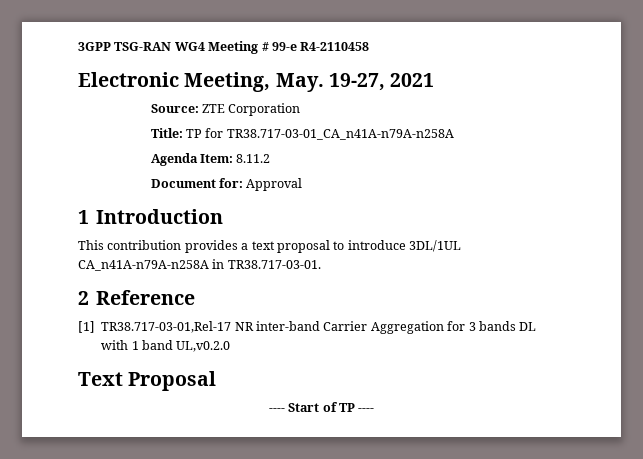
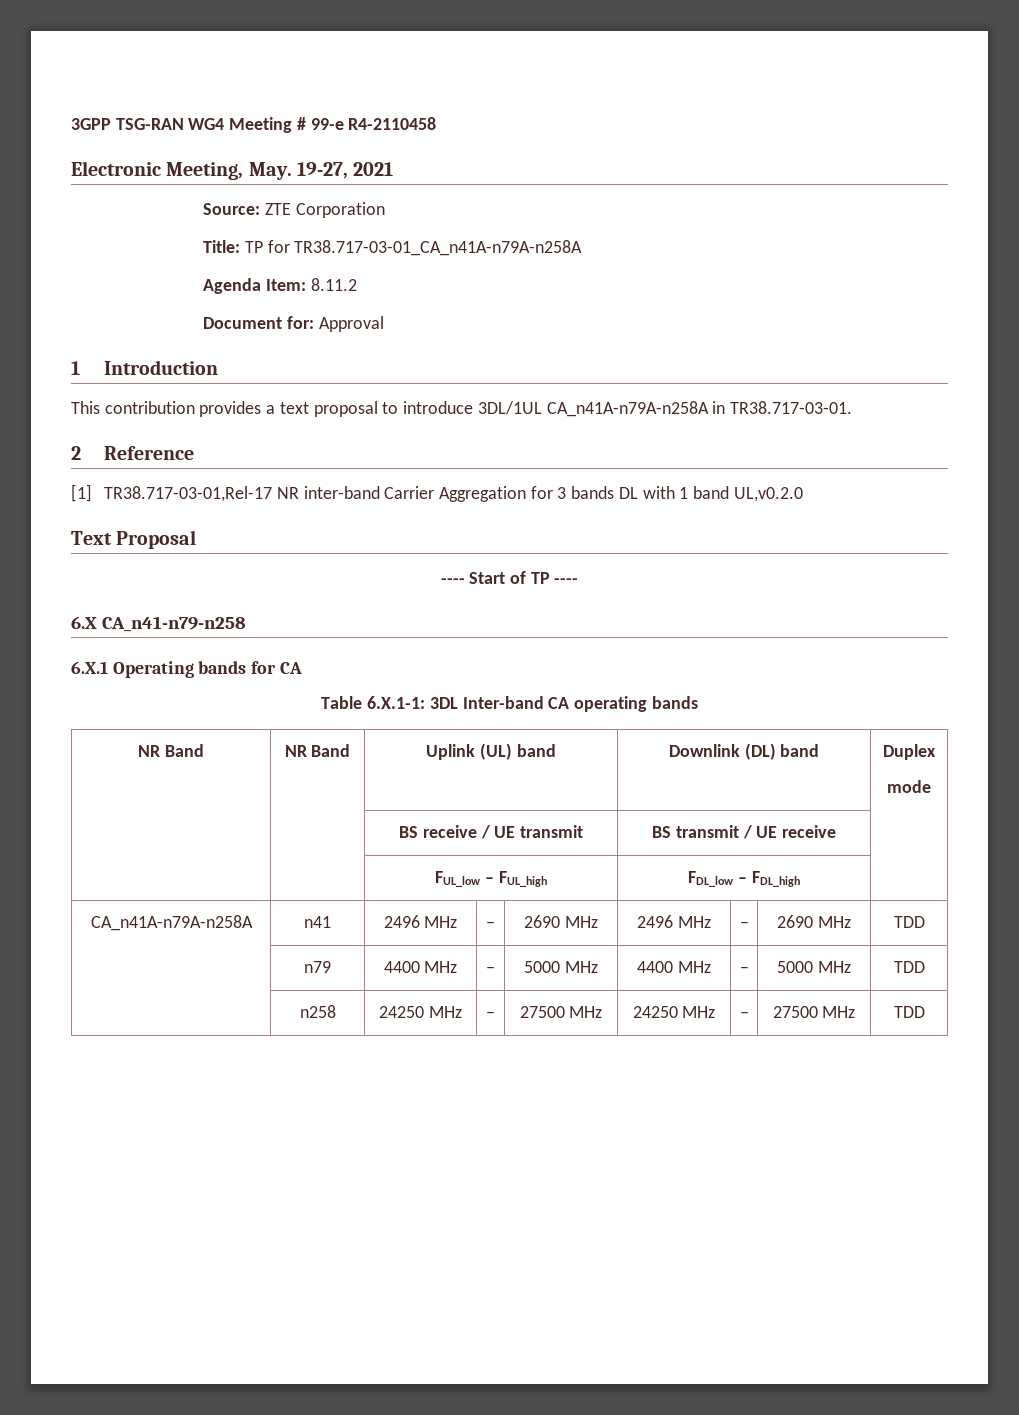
(375, 410) none -> [71,616,246,632] [71,661,302,678] [321,696,698,712] [138,744,204,757] [284,744,351,757] [426,743,556,760] [668,743,820,760] [883,744,936,760] [887,780,931,793] [399,825,583,839] [652,825,836,839] [435,871,547,887] [688,871,800,887] [90,915,253,931] [304,916,331,928] [383,915,458,928] [486,921,495,928] [524,915,598,928] [637,915,711,928] [739,921,749,928] [777,915,851,928] [893,916,925,928] [304,961,331,973] [383,961,458,973] [486,966,495,973] [524,961,598,973] [637,961,711,973] [739,966,749,973] [777,961,851,973] [893,961,925,973] [299,1005,336,1018] [379,1006,462,1018] [486,1011,495,1018] [519,1006,603,1018] [632,1006,716,1018] [739,1011,749,1018] [772,1006,856,1018] [893,1006,925,1018] // 6.X CA_n41-n79-n258 // 6.X.1 Operating bands for CA // Table 6.X.1-1: 3DL Inter-band CA operating bands // NR Band | NR Band | Uplink (UL) band | Downlink (DL) band | Duplex // mode // | | BS receive / UE transmit | BS transmit / UE receive | // | | FUL_low – FUL_high | FDL_low – FDL_high | // CA_n41A-n79A-n258A | n41 | 2496 MHz | – | 2690 MHz | 2496 MHz | – | 2690 MHz | TDD // | n79 | 4400 MHz | – | 5000 MHz | 4400 MHz | – | 5000 MHz | TDD // | n258 | 24250 MHz | – | 27500 MHz | 24250 MHz | – | 27500 MHz | TDD

